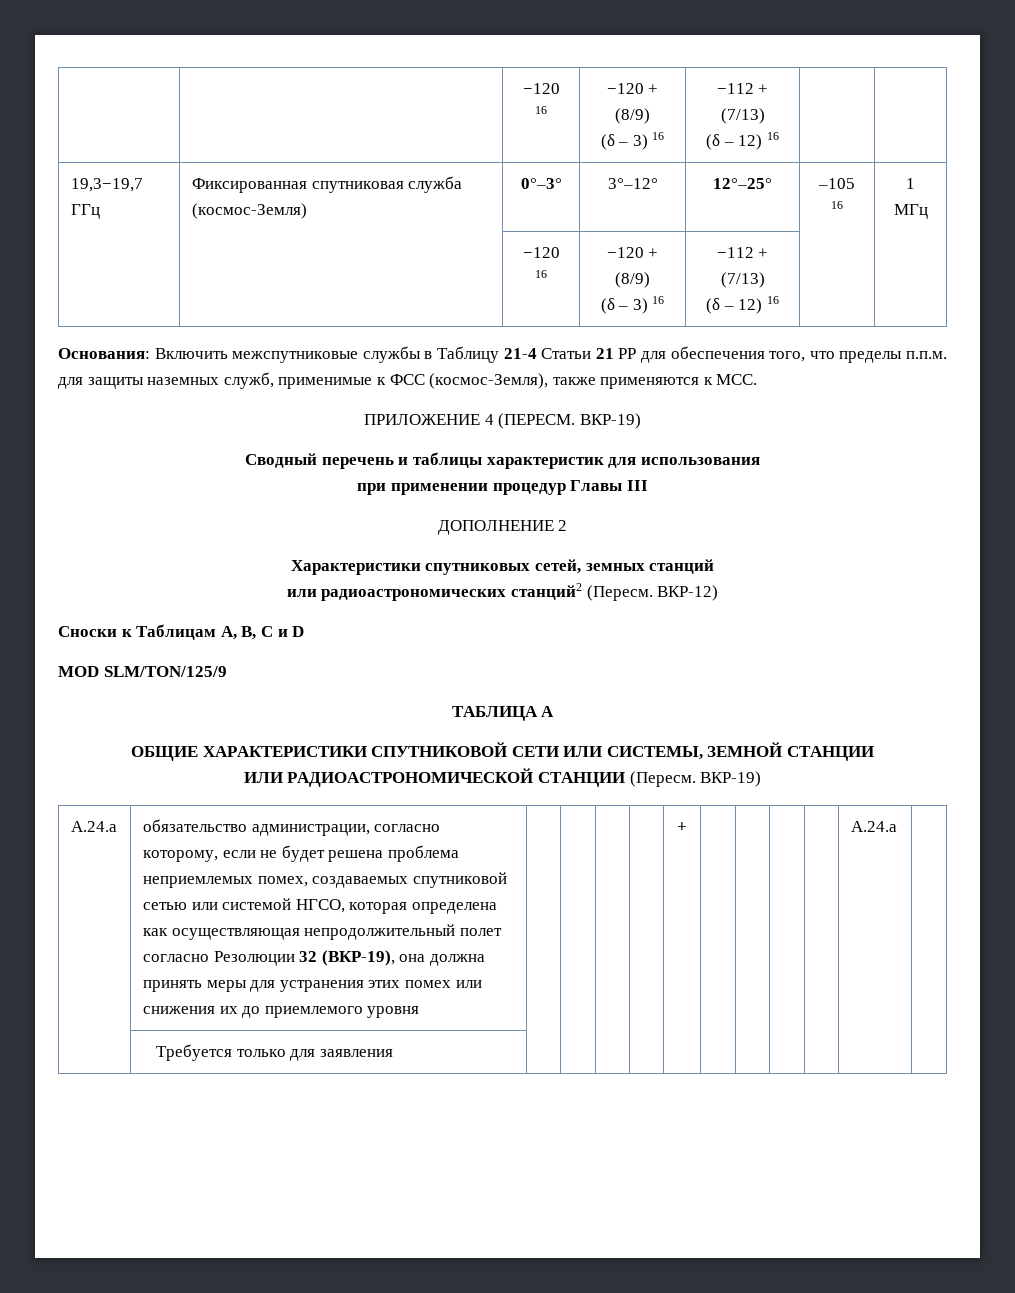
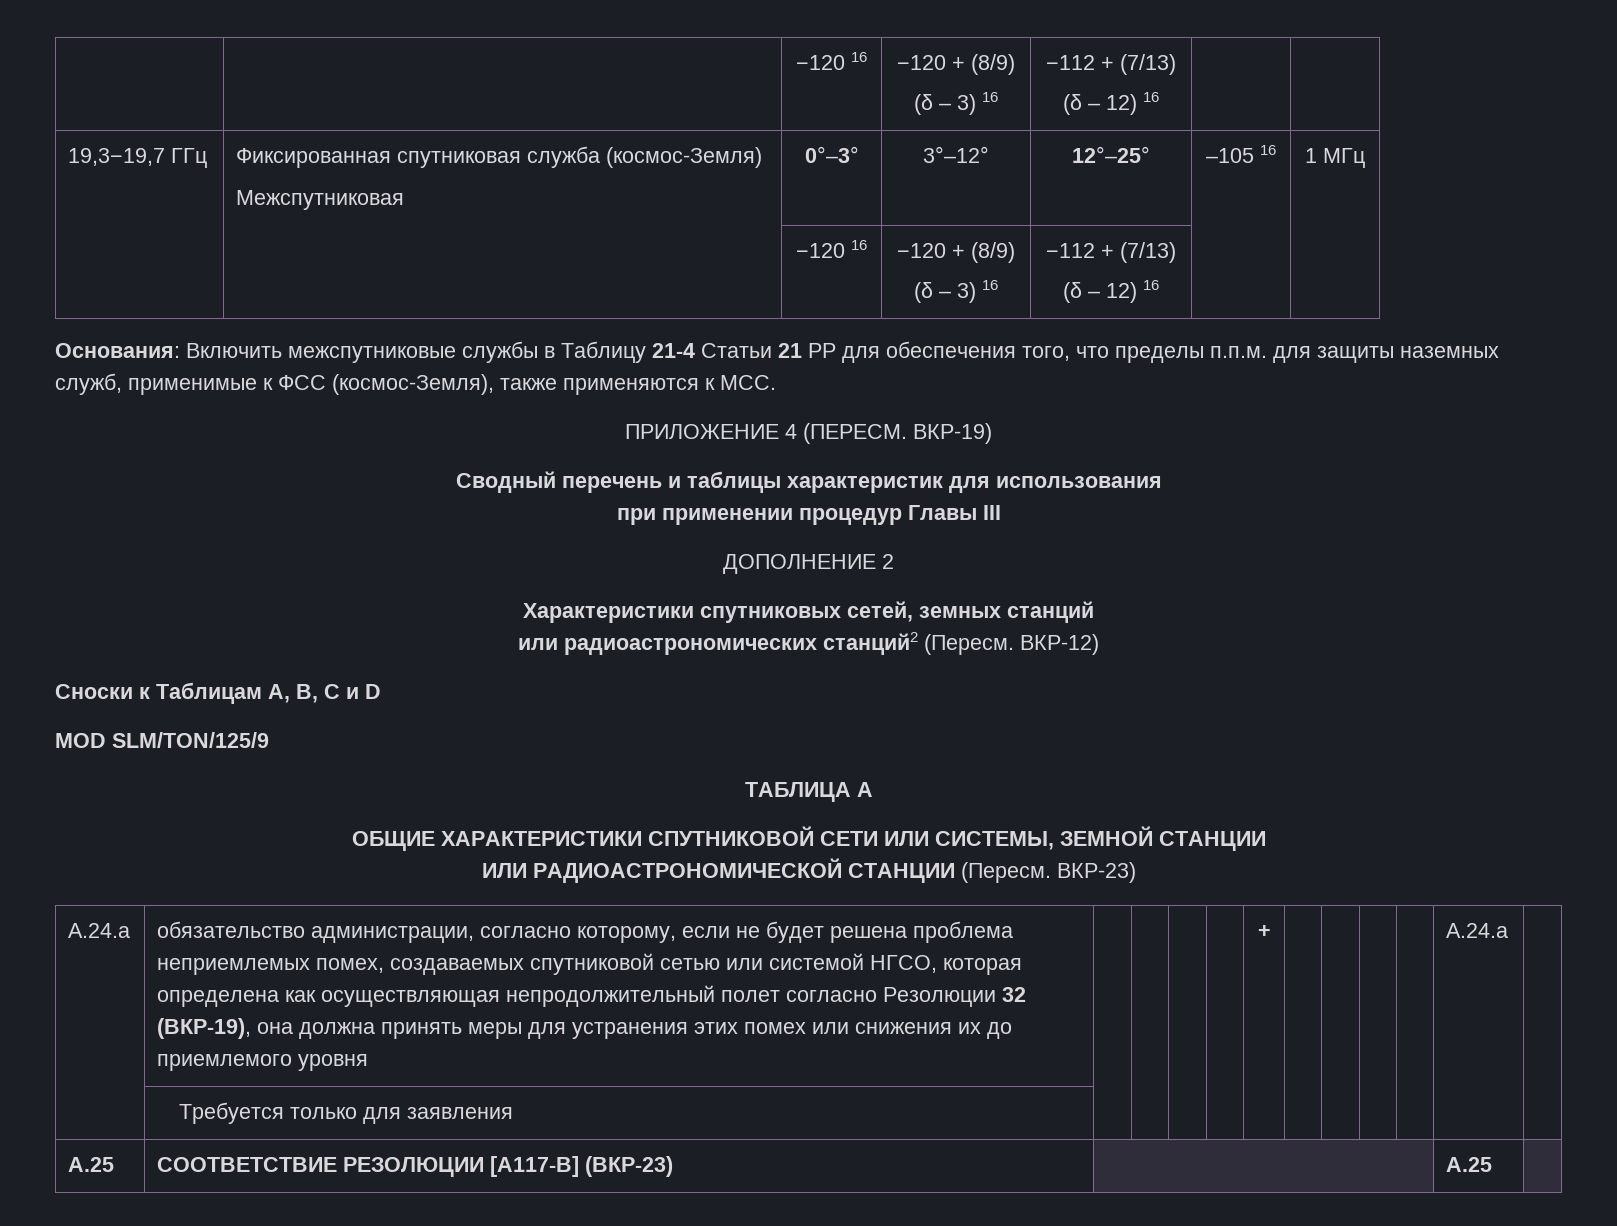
(307, 211) none -> [236,190,405,210] // Межспутниковая
[700,771,762,787] ВКР-19) -> [1056,862,1136,883] ВКР-23)
(393, 1053) none -> [68,1157,115,1172] [157,1156,674,1177] [1446,1157,1493,1172] // A.25 | СООТВЕТСТВИЕ РЕЗОЛЮЦИИ [A117-B] (ВКР-23) | | A.25 |

